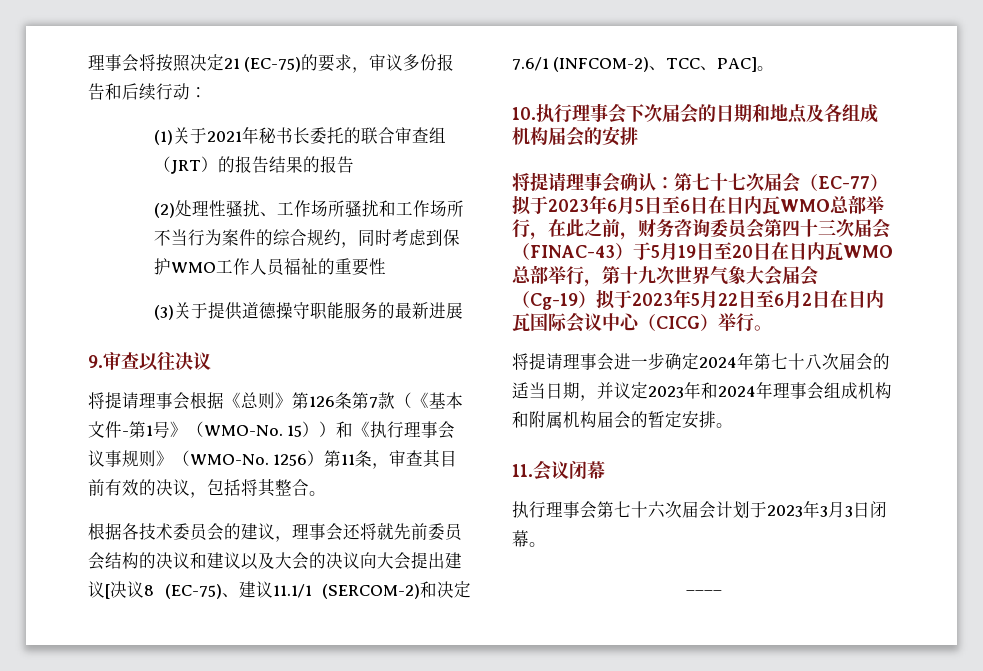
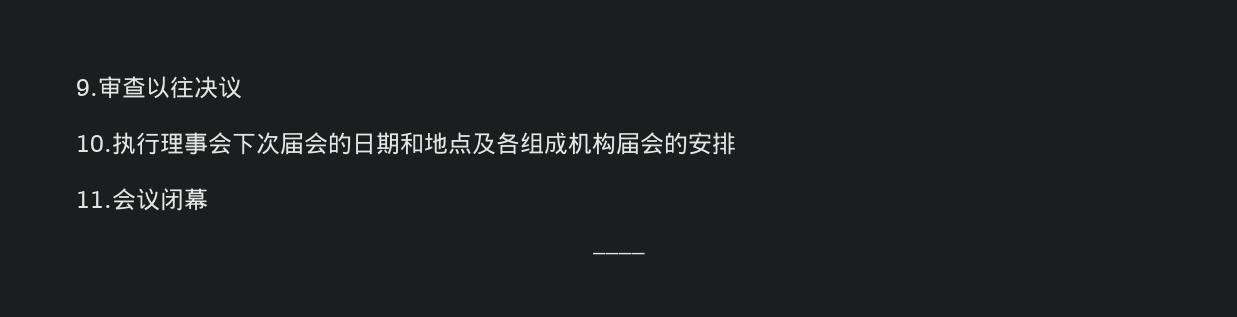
[88,54,455,73] [88,83,207,101] [153,126,446,145] [153,156,354,174] [153,200,464,218] [153,229,460,248] [153,258,386,276] [153,302,463,320] [88,351,211,371] [88,392,463,410] [88,421,456,439] [88,450,458,469] [88,479,326,498] [88,523,463,542] [88,552,462,570] [88,581,471,599] [512,57,775,72] 理事会将按照决定21 (EC-75)的要求，审议多份报告和后续行动： // (1)关于2021年秘书长委托的联合审查组（JRT）的报告结果的报告 // (2)处理性骚扰、工作场所骚扰和工作场所不当行为案件的综合规约，同时考虑到保护WMO工作人员福祉的重要性 // (3)关于提供道德操守职能服务的最新进展 // 9.审查以往决议 // 将提请理事会根据《总则》第126条第7款（《基本文件-第1号》（WMO-No. 15））和《执行理事会议事规则》（WMO-No. 1256）第11条，审查其目前有效的决议，包括将其整合。 // 根据各技术委员会的建议，理事会还将就先前委员会结构的决议和建议以及大会的决议向大会提出建议[决议8 (EC-75)、建议11.1/1 (SERCOM-2)和决定7.6/1 (INFCOM-2)、TCC、PAC]。 -> [76,76,242,99] 9.审查以往决议
[512,172,888,193] [512,195,884,215] [512,218,890,240] [512,242,893,261] [512,265,818,287] [512,289,884,310] [512,312,772,333] [512,352,890,371] [512,381,892,401] [512,411,733,429] [512,460,605,481] [512,500,887,519] [512,530,546,547] 将提请理事会确认：第七十七次届会（EC-77）拟于2023年6月5日至6日在日内瓦WMO总部举行，在此之前，财务咨询委员会第四十三次届会（FINAC-43）于5月19日至20日在日内瓦WMO总部举行，第十九次世界气象大会届会（Cg-19）拟于2023年5月22日至6月2日在日内瓦国际会议中心（CICG）举行。 // 将提请理事会进一步确定2024年第七十八次届会的适当日期，并议定2023年和2024年理事会组成机构和附属机构届会的暂定安排。 // 11.会议闭幕 // 执行理事会第七十六次届会计划于2023年3月3日闭幕。 -> [76,188,208,211] 11.会议闭幕

